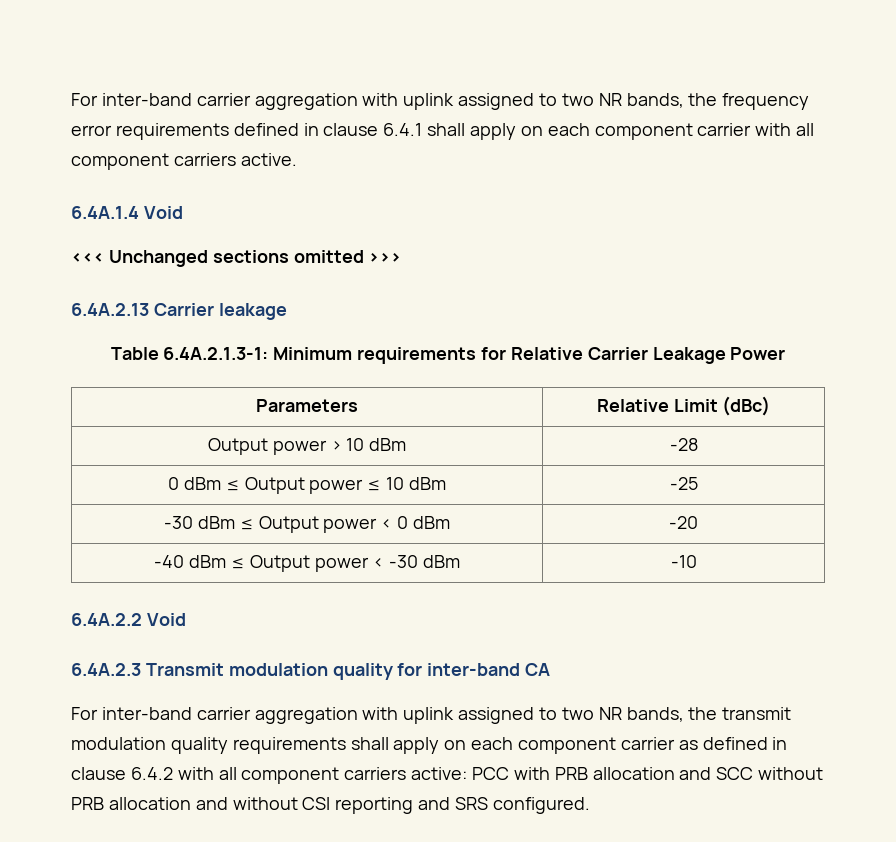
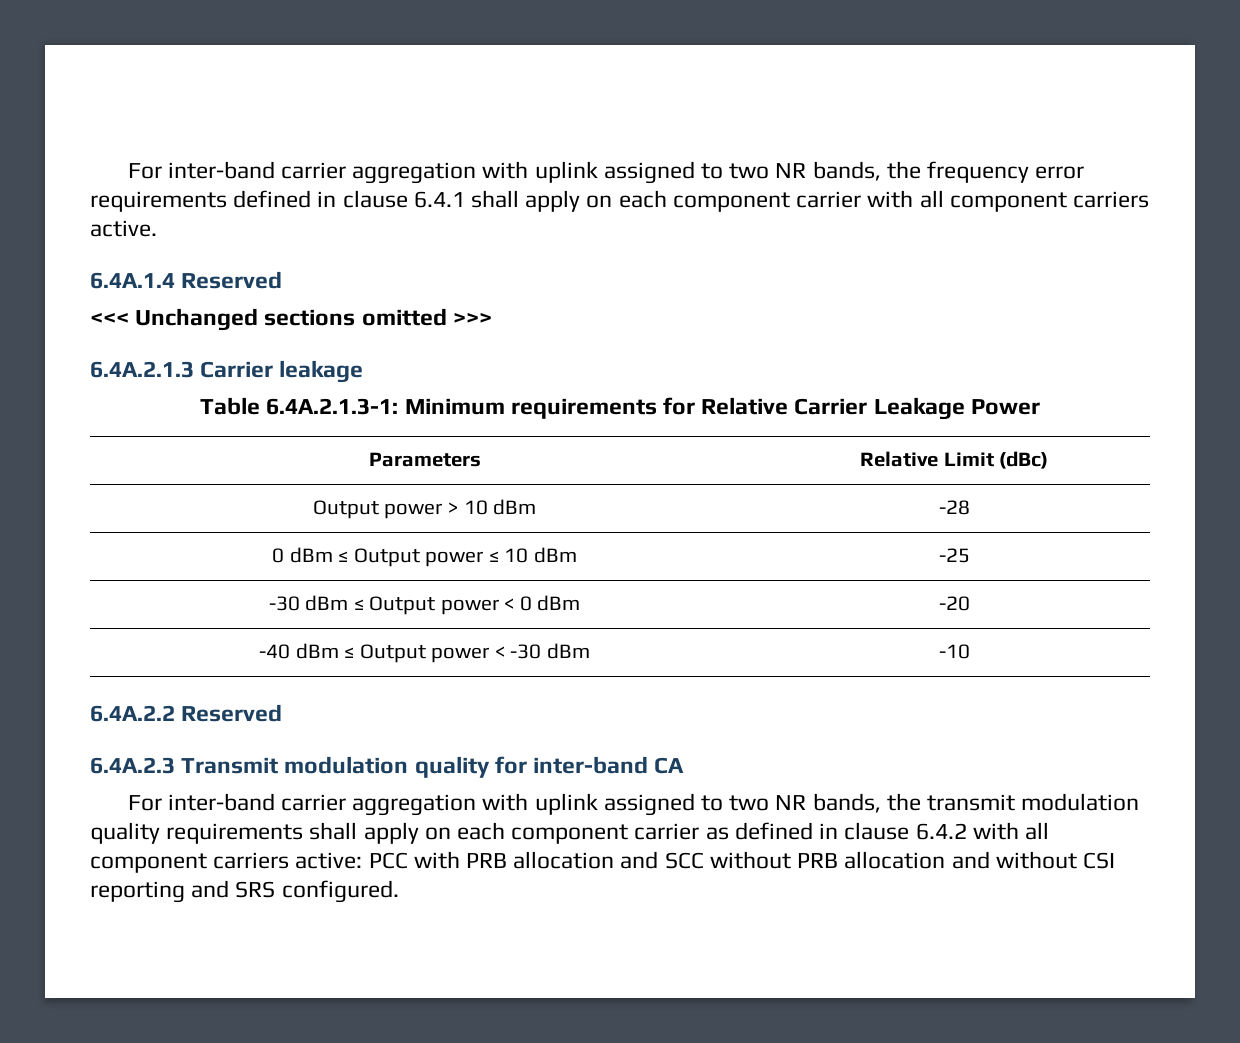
[143,206,183,219] Void -> [181,271,283,289] Reserved
[71,303,149,316] 6.4A.2.13 -> [90,361,194,378] 6.4A.2.1.3
[146,613,186,626] Void -> [181,704,283,722] Reserved

